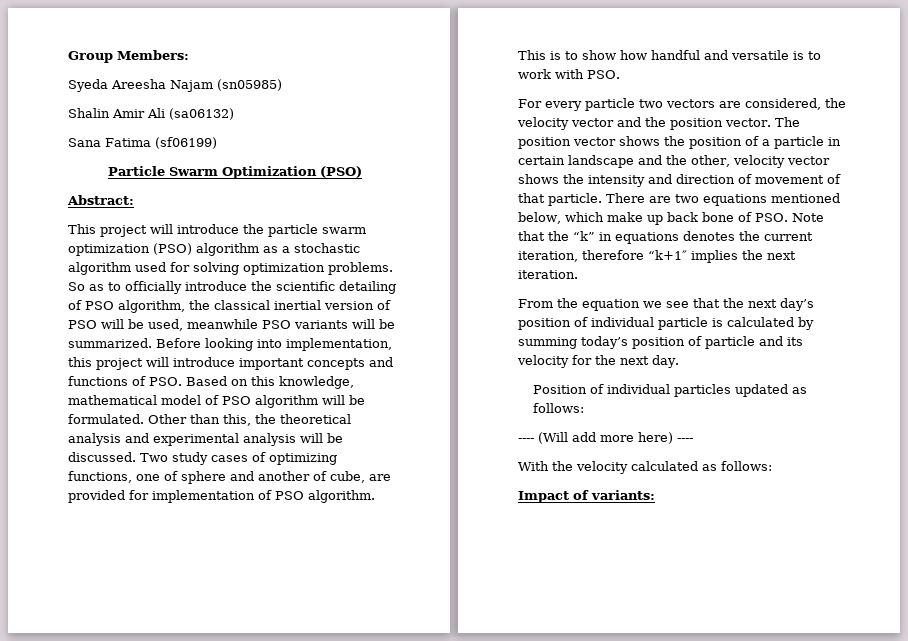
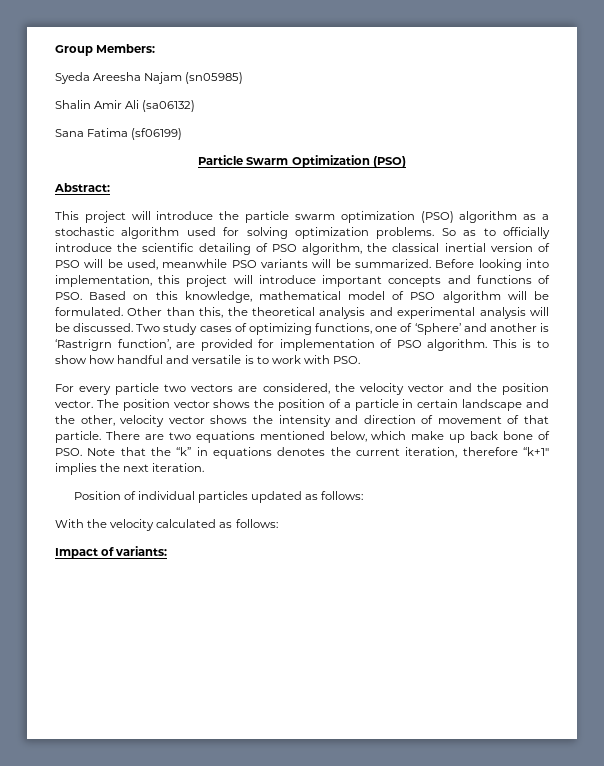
[181,471,226,484] sphere -> [414,323,461,335] ‘Sphere’
[313,471,365,483] of cube, -> [539,323,549,332] [55,339,171,351] is ‘Rastrigrn function’,
[518,298,814,311] [518,317,814,330] [518,336,803,349] [517,355,679,368] // From the equation we see that the next day’s position of individual particle is calculated by summing today’s position of particle and its velocity for the next day. -> (205, 467) none
[518,432,693,444] // ---- (Will add more here) ---- -> (364, 495) none

